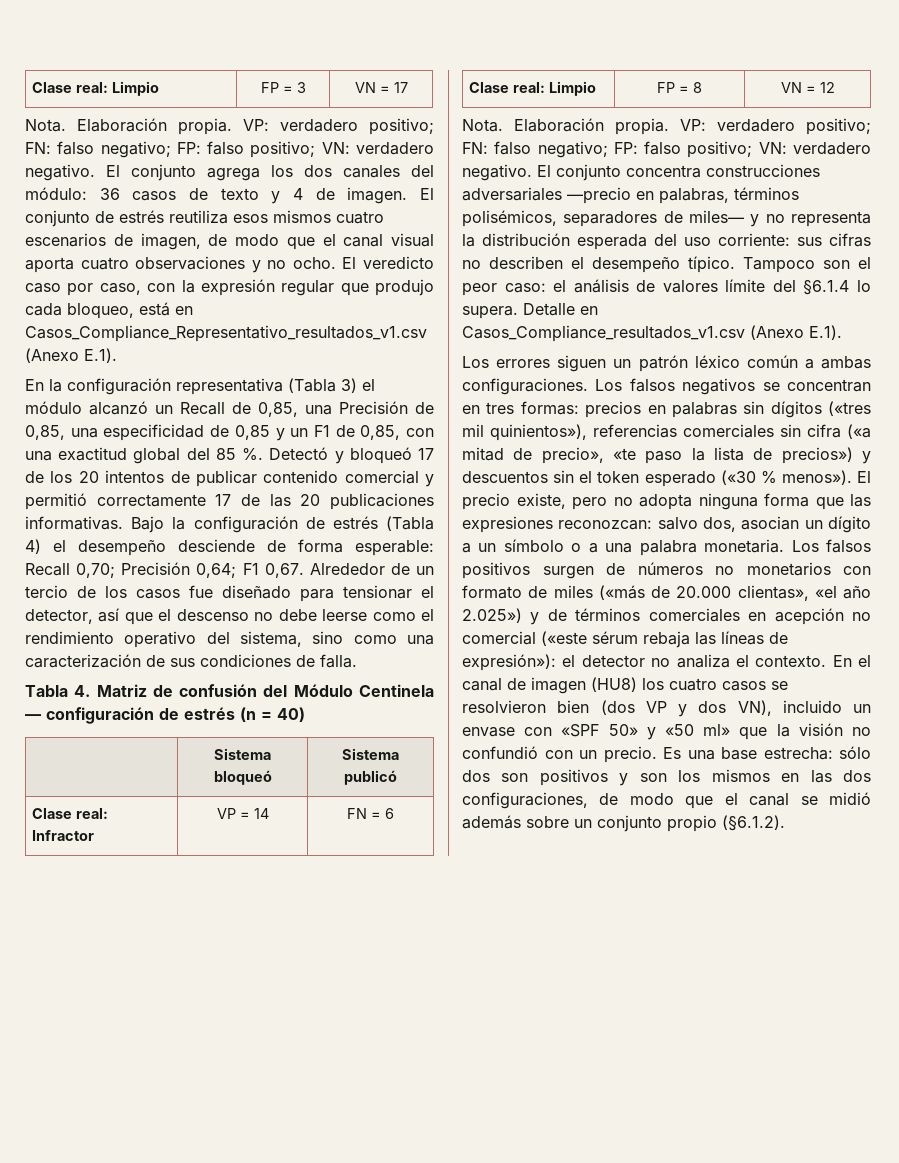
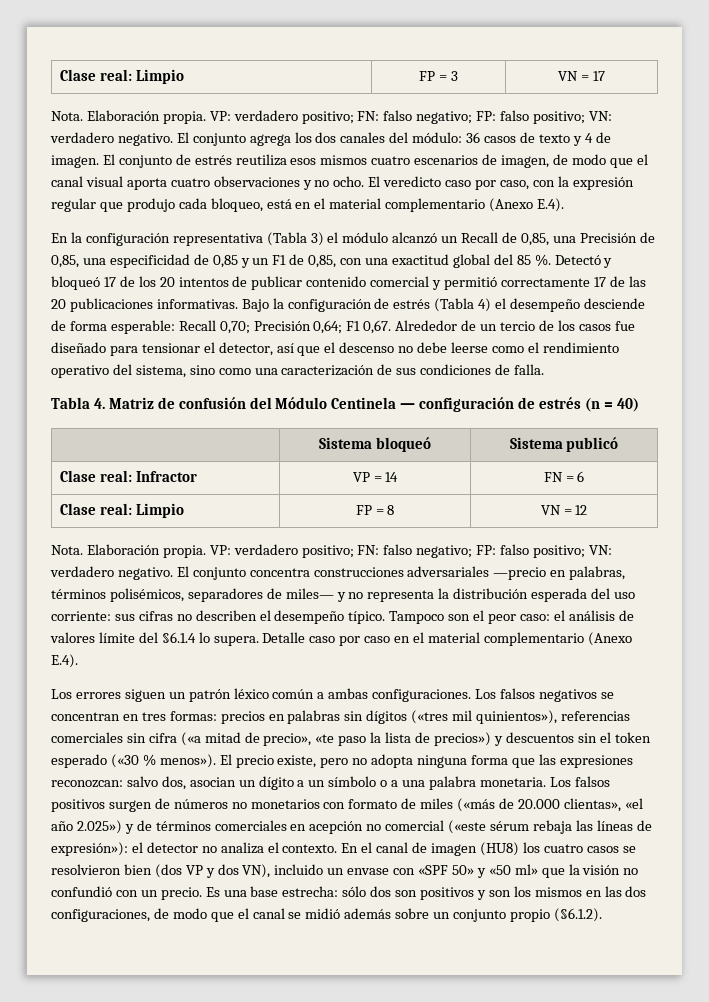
[25,325,427,342] [25,348,117,363] Casos_Compliance_Representativo_resultados_v1.csv (Anexo E.1). -> [314,198,565,212] el material complementario (Anexo E.4).
[580,306,598,315] [462,325,842,342] en Casos_Compliance_resultados_v1.csv (Anexo E.1). -> [309,632,632,646] [51,654,78,668] caso por caso en el material complementario (Anexo E.4).

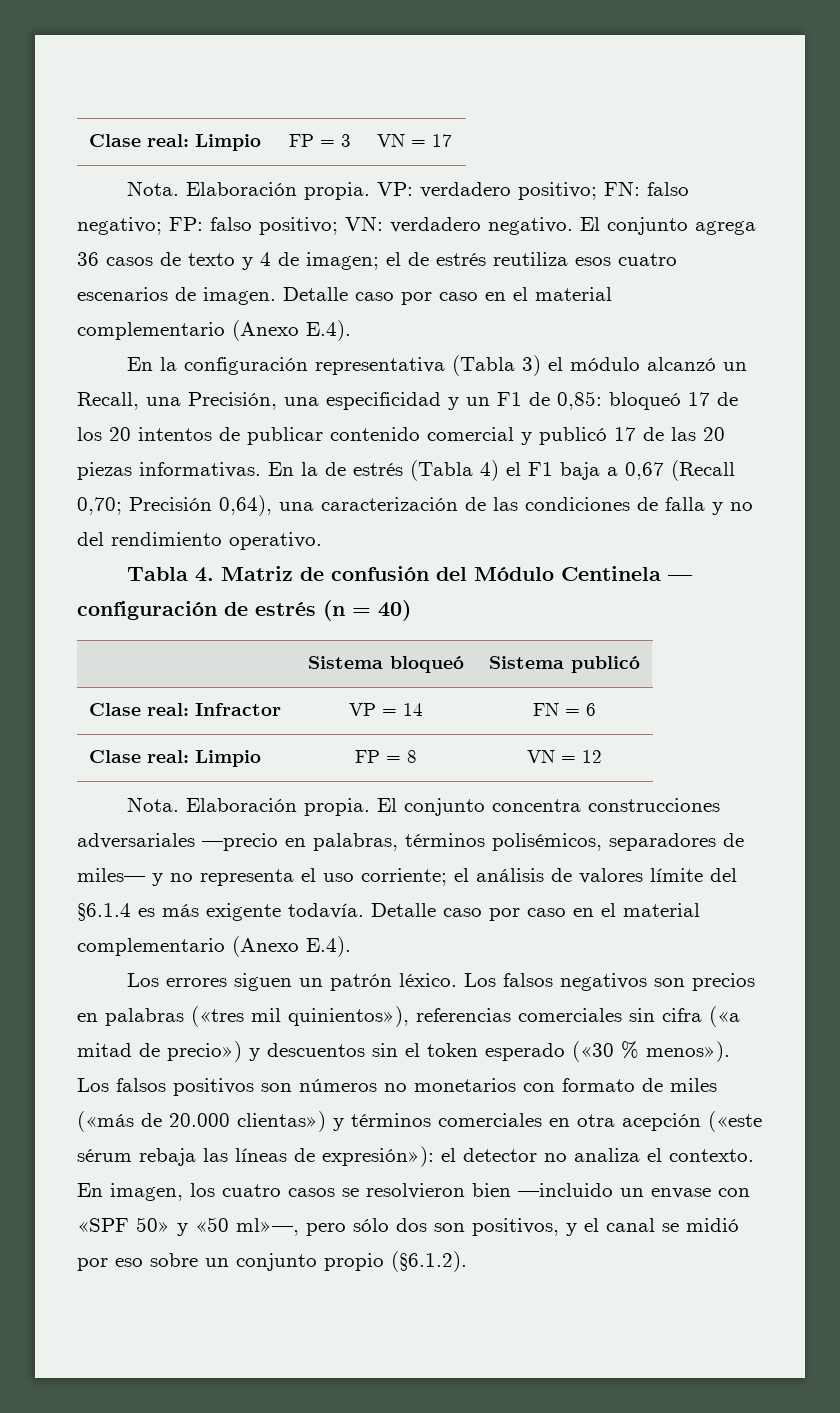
[294,132,463,143] los dos canales del módulo: -> (756, 228) none
[51,154,172,168] imagen. El conjunto -> [306,252,401,270] imagen; el
[320,155,368,165] mismos -> (611, 261) none
[501,154,648,168] [51,176,634,190] [51,198,292,212] imagen, de modo que el canal visual aporta cuatro observaciones y no ocho. El veredicto caso por caso, con la expresión regular que produjo cada bloqueo, está -> [203,287,478,305] imagen. Detalle caso por caso
[461,232,655,246] [51,254,613,268] Recall de 0,85, una Precisión de 0,85, una especificidad de 0,85 y un F1 de 0,85, con una exactitud global del 85 %. Detectó y -> [77,391,602,410] Recall, una Precisión, una especificidad y un F1 de 0,85:
[444,277,590,290] permitió correctamente -> [539,427,607,445] publicó
[69,298,372,312] publicaciones informativas. Bajo la configuración -> [77,462,318,480] piezas informativas. En la
[510,298,645,312] [51,320,635,334] [51,342,619,356] [51,364,251,378] desempeño desciende de forma esperable: Recall 0,70; Precisión 0,64; F1 0,67. Alrededor de un tercio de los casos fue diseñado para tensionar el detector, así que el descenso no debe leerse como el rendimiento operativo del sistema, sino como -> [528,460,735,481] [77,495,272,516] F1 baja a 0,67 (Recall 0,70; Precisión 0,64),
[396,368,417,375] sus -> [493,497,518,511] las
[514,364,545,375] falla. -> [665,497,753,515] [77,532,322,550] falla y no del rendimiento operativo.
[209,544,612,558] [50,566,173,580] VP: verdadero positivo; FN: falso negativo; FP: falso positivo; VN: verdadero negativo. -> (371, 807) none
[438,588,635,602] [51,610,550,624] la distribución esperada del uso corriente: sus cifras no describen el desempeño típico. Tampoco son el peor caso: -> [301,868,447,886] el uso corriente;
[198,632,259,646] lo supera. -> [138,903,364,921] es más exigente todavía.
[233,688,614,702] [51,711,217,721] léxico común a ambas configuraciones. Los falsos negativos se concentran en tres formas: -> [399,973,686,991] léxico. Los falsos negativos son
[344,710,408,724] sin dígitos -> (184, 1017) none
[263,732,491,746] precio», «te paso la lista de precios») -> [167,1041,242,1062] precio»)
[219,754,633,768] [51,776,546,790] El precio existe, pero no adopta ninguna forma que las expresiones reconozcan: salvo dos, asocian un dígito a un símbolo o a una palabra monetaria. -> (730, 1051) none
[108,798,170,812] surgen de -> [261,1083,292,1092] son
[563,798,643,812] [51,820,445,834] clientas», «el año 2.025») y de términos comerciales en acepción no comercial -> [237,1111,701,1132] clientas») y términos comerciales en otra acepción
[361,842,519,856] el canal de imagen (HU8) -> [110,1183,183,1201] imagen,
[154,864,324,878] (dos VP y dos VN), incluido -> [518,1183,613,1197] —incluido
[514,864,639,878] [51,886,647,900] [51,908,234,922] ml» que la visión no confundió con un precio. Es una base estrecha: sólo dos son positivos y son los mismos en las dos configuraciones, de modo que -> [236,1218,577,1236] ml»—, pero sólo dos son positivos, y
[344,908,392,919] además -> [77,1258,143,1271] por eso

